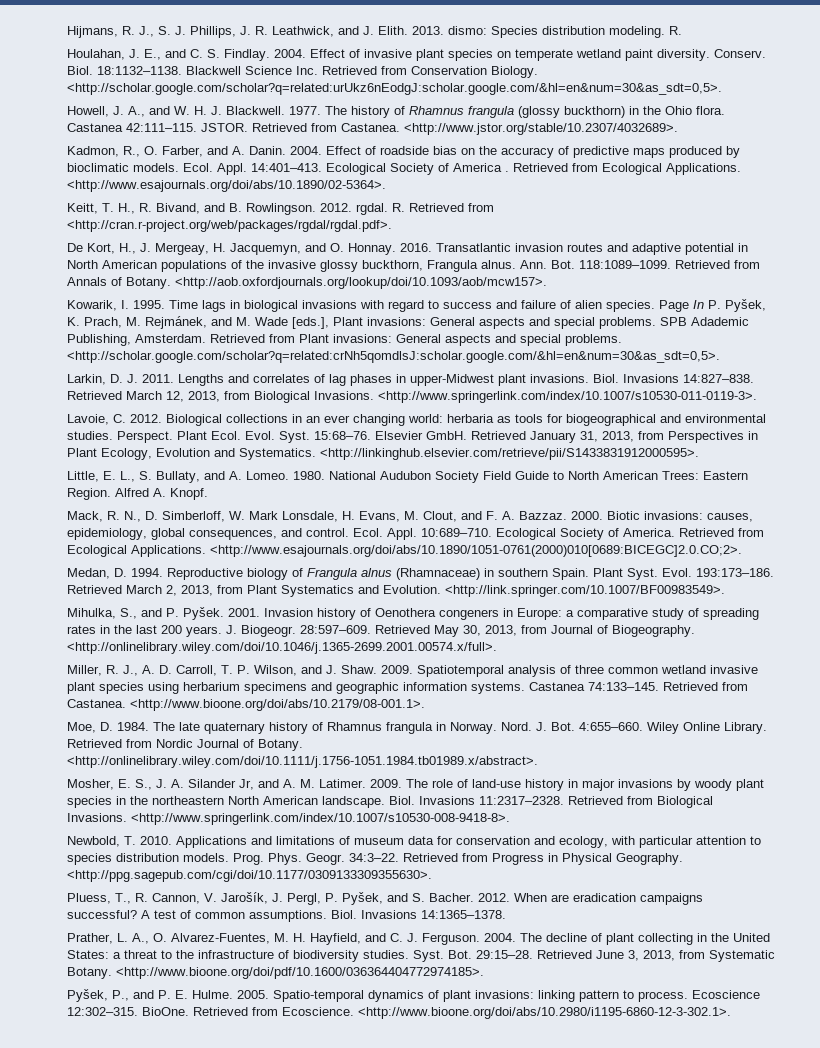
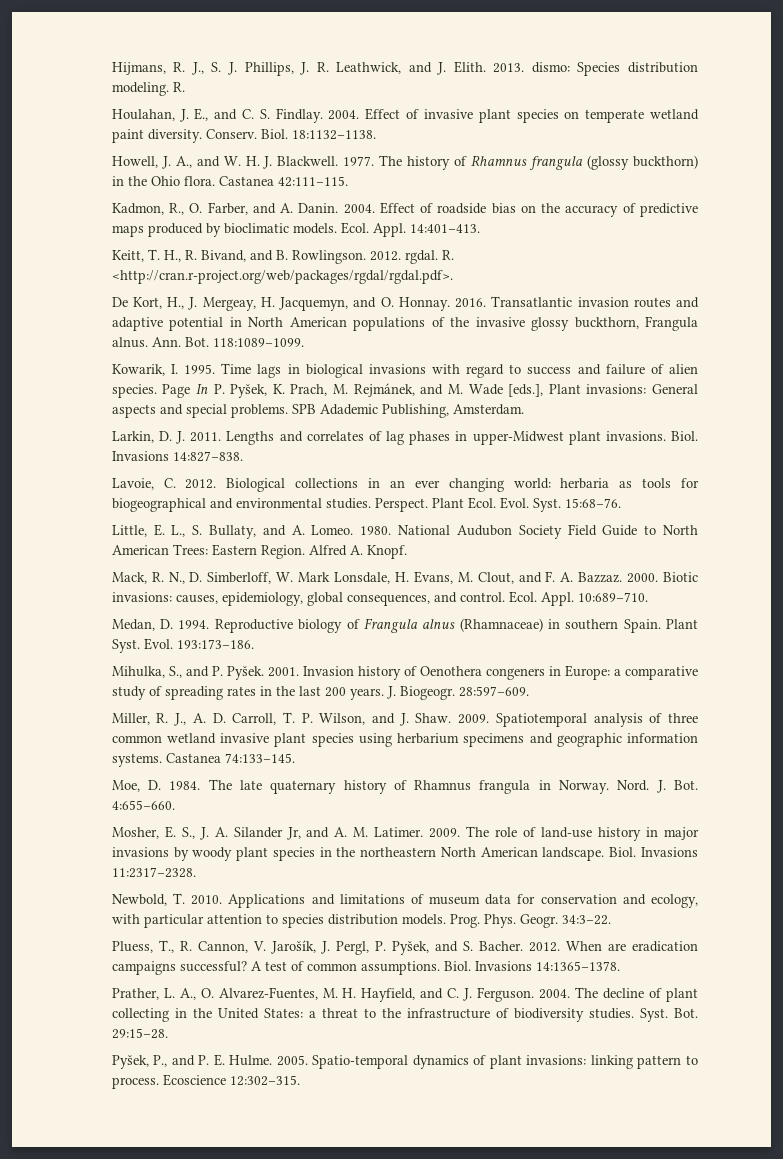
[186,66,539,78] [67,83,723,95] Blackwell Science Inc. Retrieved from Conservation Biology. <http://scholar.google.com/scholar?q=related:urUkz6nEodgJ:scholar.google.com/&hl=en&num=30&as_sdt=0,5>. -> (376, 135) none
[201,123,679,135] JSTOR. Retrieved from Castanea. <http://www.jstor.org/stable/10.2307/4032689>. -> (348, 181) none
[326,163,742,175] [67,180,387,192] Ecological Society of America . Retrieved from Ecological Applications. <http://www.esajournals.org/doi/abs/10.1890/02-5364>. -> (480, 228) none
[409,203,495,212] Retrieved from -> (454, 255) none
[675,260,761,269] [67,277,548,289] Retrieved from Annals of Botany. <http://aob.oxfordjournals.org/lookup/doi/10.1093/aob/mcw157>. -> (304, 342) none
[210,334,623,346] [67,351,721,363] Retrieved from Plant invasions: General aspects and special problems. <http://scholar.google.com/scholar?q=related:crNh5qomdlsJ:scholar.google.com/&hl=en&num=30&as_sdt=0,5>. -> (524, 409) none
[67,391,758,403] Retrieved March 12, 2013, from Biological Invasions. <http://www.springerlink.com/index/10.1007/s10530-011-0119-3>. -> (243, 456) none
[375,431,759,443] [67,448,700,460] Elsevier GmbH. Retrieved January 31, 2013, from Perspectives in Plant Ecology, Evolution and Systematics. <http://linkinghub.elsevier.com/retrieve/pii/S1433831912000595>. -> (621, 503) none
[496,528,765,540] [67,545,743,557] Ecological Society of America. Retrieved from Ecological Applications. <http://www.esajournals.org/doi/abs/10.1890/1051-0761(2000)010[0689:BICEGC]2.0.CO;2>. -> (648, 597) none
[67,585,726,597] Retrieved March 2, 2013, from Plant Systematics and Evolution. <http://link.springer.com/10.1007/BF00983549>. -> (254, 644) none
[375,625,696,637] [67,642,498,654] Retrieved May 30, 2013, from Journal of Biogeography. <http://onlinelibrary.wiley.com/doi/10.1046/j.1365-2699.2001.00574.x/full>. -> (529, 691) none
[663,682,749,691] [67,699,426,711] Retrieved from Castanea. <http://www.bioone.org/doi/abs/10.2179/08-001.1>. -> (295, 758) none
[647,722,768,734] [67,739,304,751] [67,756,539,768] Wiley Online Library. Retrieved from Nordic Journal of Botany. <http://onlinelibrary.wiley.com/doi/10.1111/j.1756-1051.1984.tb01989.x/abstract>. -> (175, 805) none
[568,796,714,808] [67,813,511,825] Retrieved from Biological Invasions. <http://www.springerlink.com/index/10.1007/s10530-008-9418-8>. -> (196, 872) none
[403,853,684,865] [67,870,433,882] Retrieved from Progress in Physical Geography. <http://ppg.sagepub.com/cgi/doi/10.1177/0309133309355630>. -> (611, 920) none
[537,950,776,962] [67,967,485,979] Retrieved June 3, 2013, from Systematic Botany. <http://www.bioone.org/doi/pdf/10.1600/036364404772974185>. -> (168, 1033) none
[142,1007,732,1019] BioOne. Retrieved from Ecoscience. <http://www.bioone.org/doi/abs/10.2980/i1195-6860-12-3-302.1>. -> (300, 1080) none

